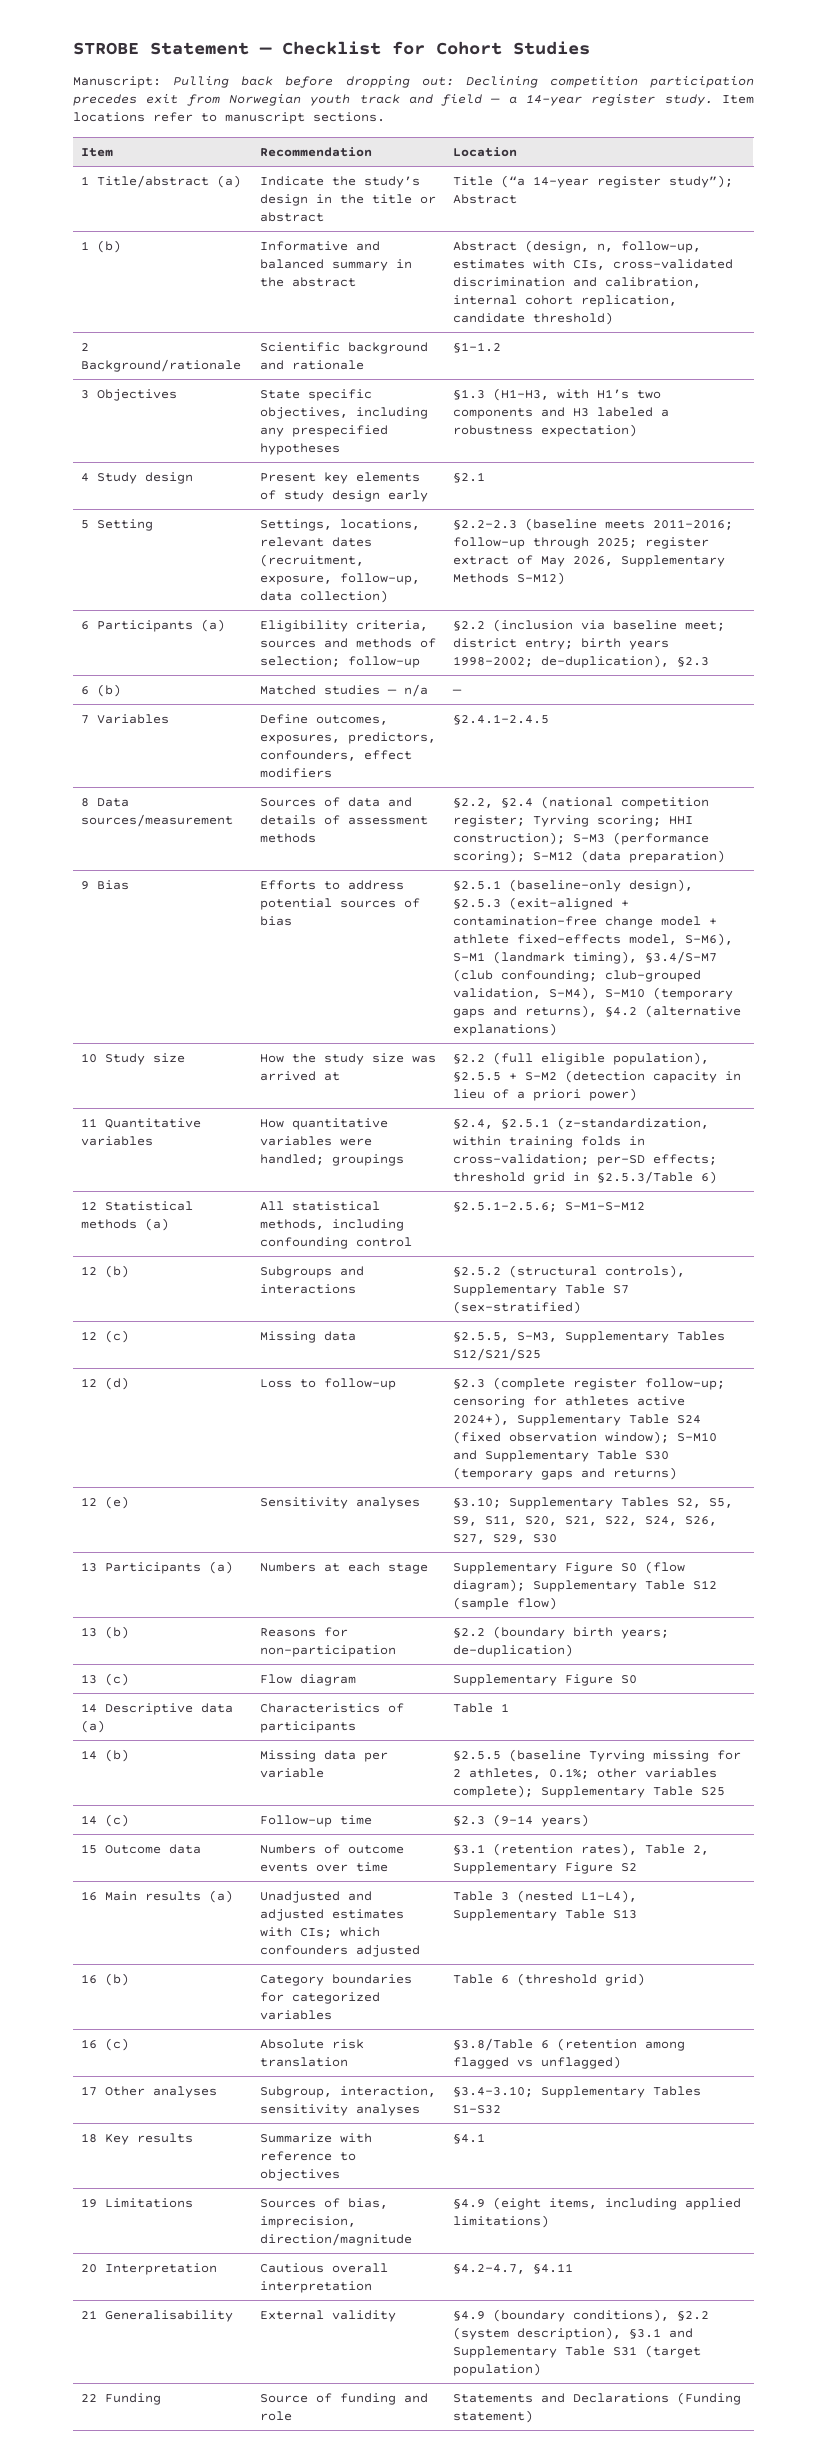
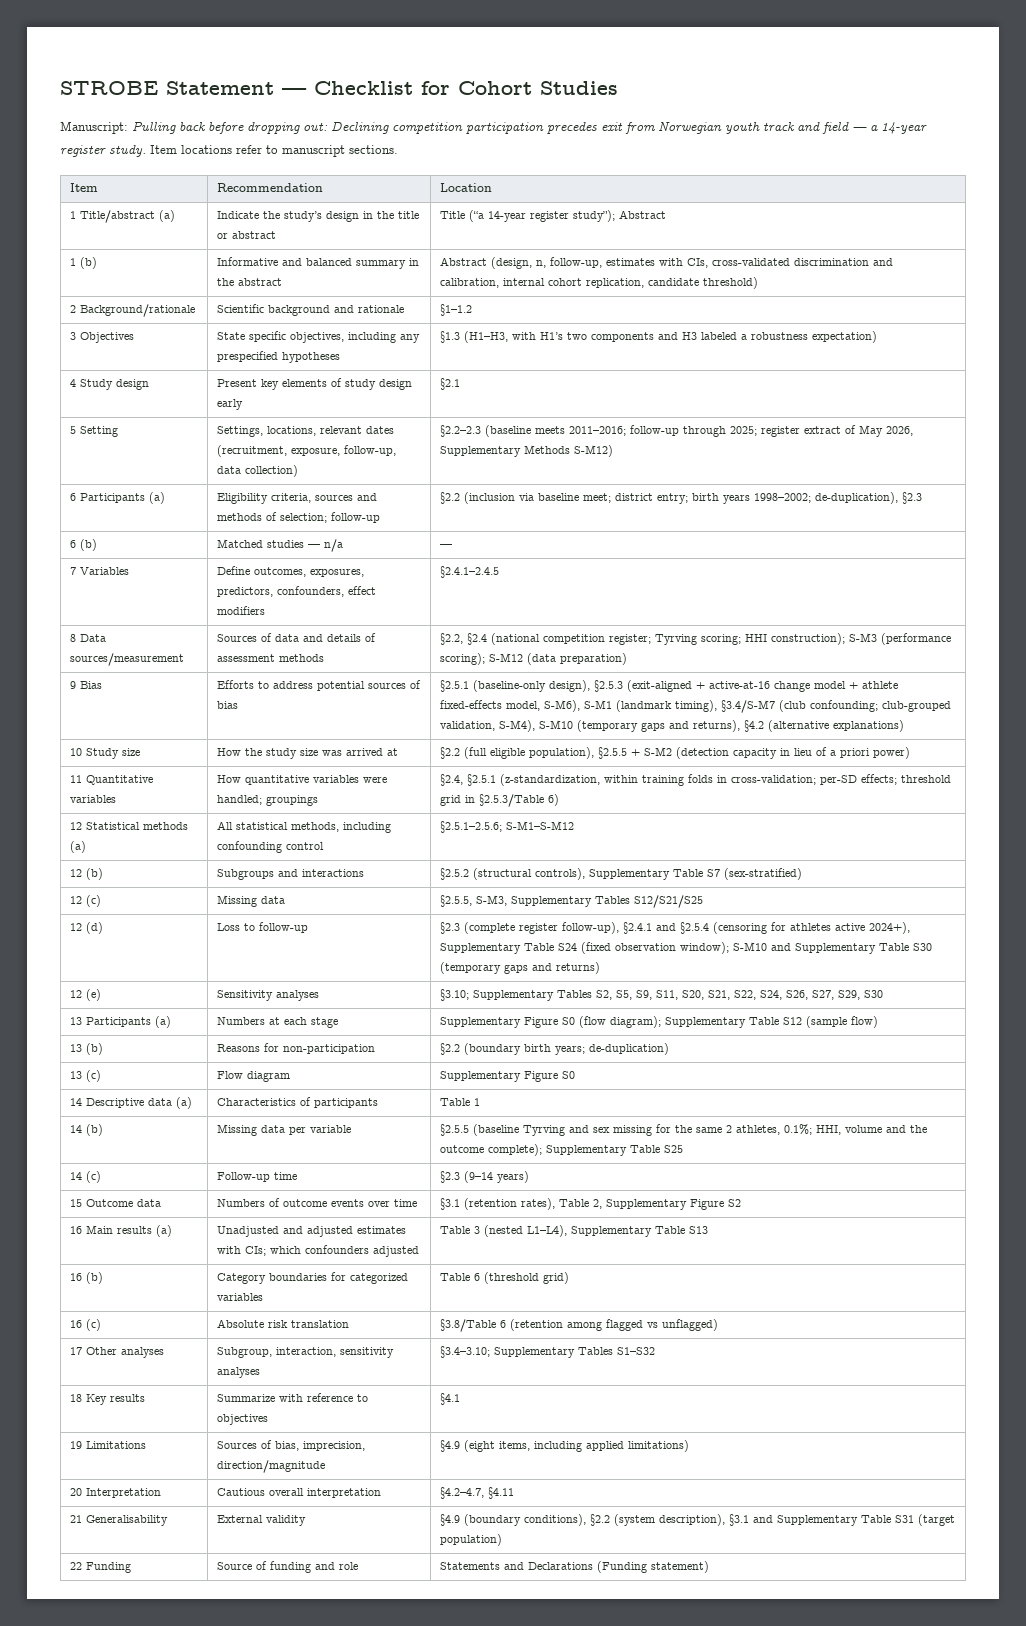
[453,916,598,926] contamination-free -> [709,681,771,689] active-at-16
[645,1378,726,1390] [453,1396,526,1408] follow-up; censoring -> [562,922,768,934] follow-up), §2.4.1 and §2.5.4 (censoring
[653,1750,742,1762] [453,1768,718,1779] missing for 2 athletes, 0.1%; other variables -> [569,1124,928,1136] [440,1145,485,1153] and sex missing for the same 2 athletes, 0.1%; HHI, volume and the outcome

